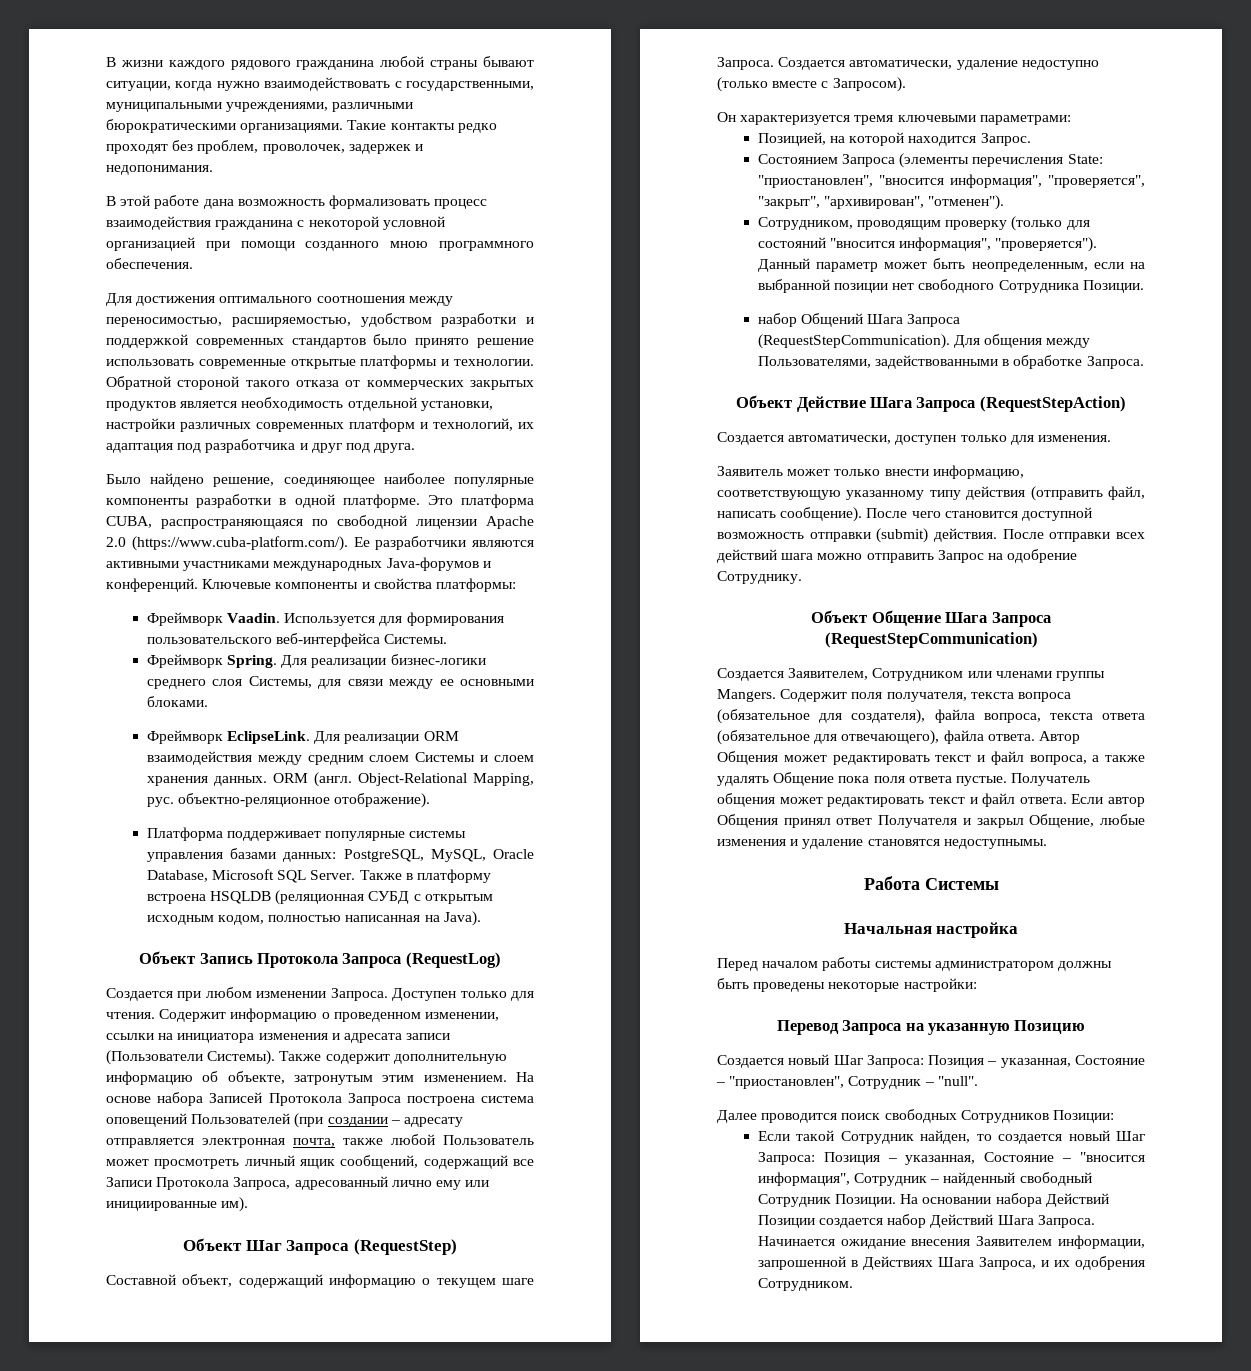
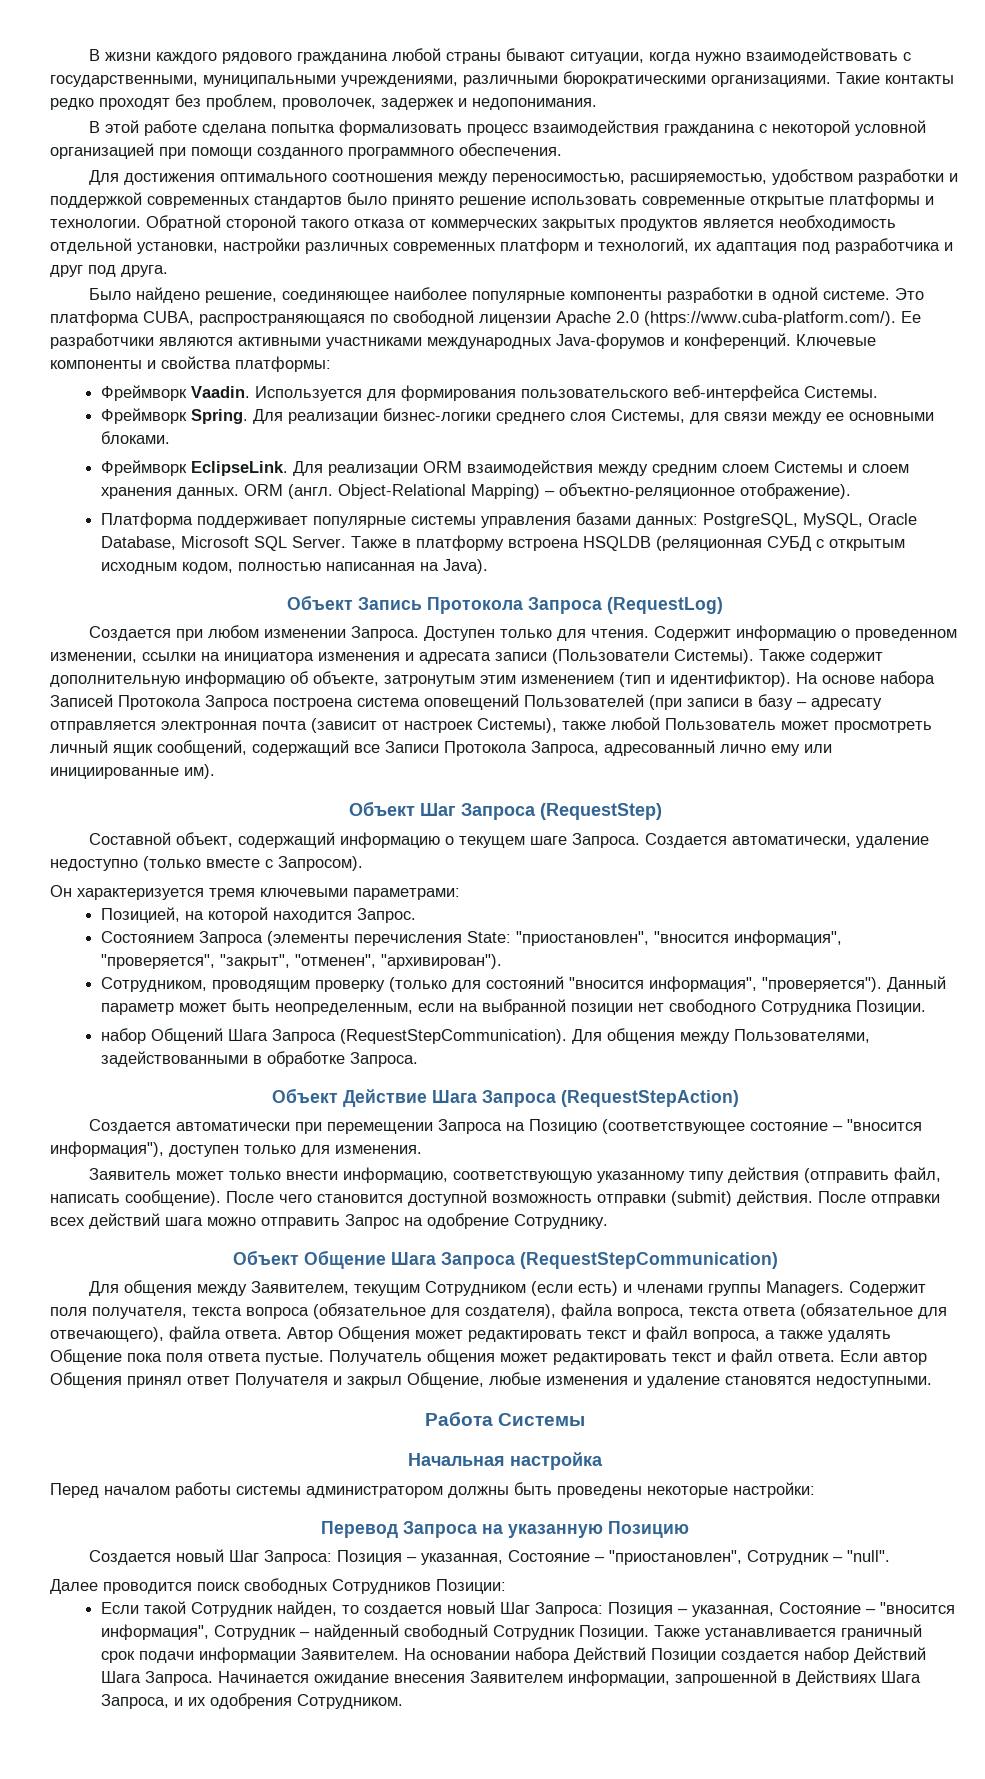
[203,199,325,209] дана возможность -> [201,124,335,136] сделана попытка
[390,241,429,248] мною -> (343, 153) none
[342,494,420,508] платформе. -> [822,291,890,300] системе.
[473,773,534,786] [146,797,174,807] Mapping, рус. -> [471,484,556,499] Mapping) –
[423,1075,507,1082] изменением. -> [521,671,791,687] изменением (тип и идентификтор).
[327,1117,388,1127] создании -> [687,694,793,710] записи в базу
[293,1138,335,1147] почта, -> [262,718,557,733] почта (зависит от настроек Системы),
[823,195,1005,210] "архивирован", "отменен"). -> [295,954,503,969] "отменен", "архивирован").
[788,435,892,444] автоматически, -> [175,1119,922,1134] [50,1141,164,1157] автоматически при перемещении Запроса на Позицию (соответствующее состояние – "вносится информация"),
[717,668,992,681] Создается Заявителем, Сотрудником или -> [88,1280,632,1296] Для общения между Заявителем, текущим Сотрудником (если есть) и
[717,689,776,702] Mangers. -> [765,1281,844,1296] Managers.
[943,839,1047,849] недоступнымы. -> [816,1376,932,1388] недоступными.
(896, 1200) none -> [654,1624,923,1640] [101,1647,400,1663] Также устанавливается граничный срок подачи информации Заявителем.

